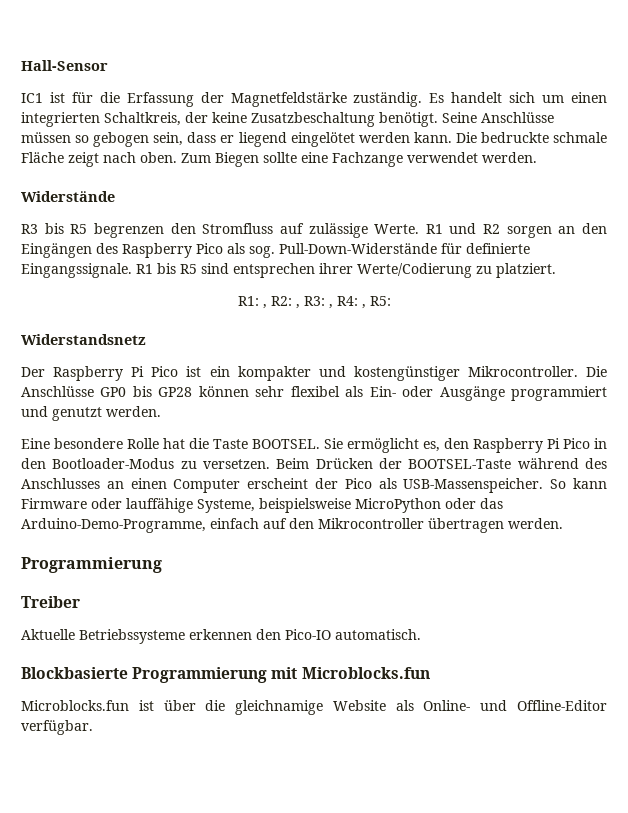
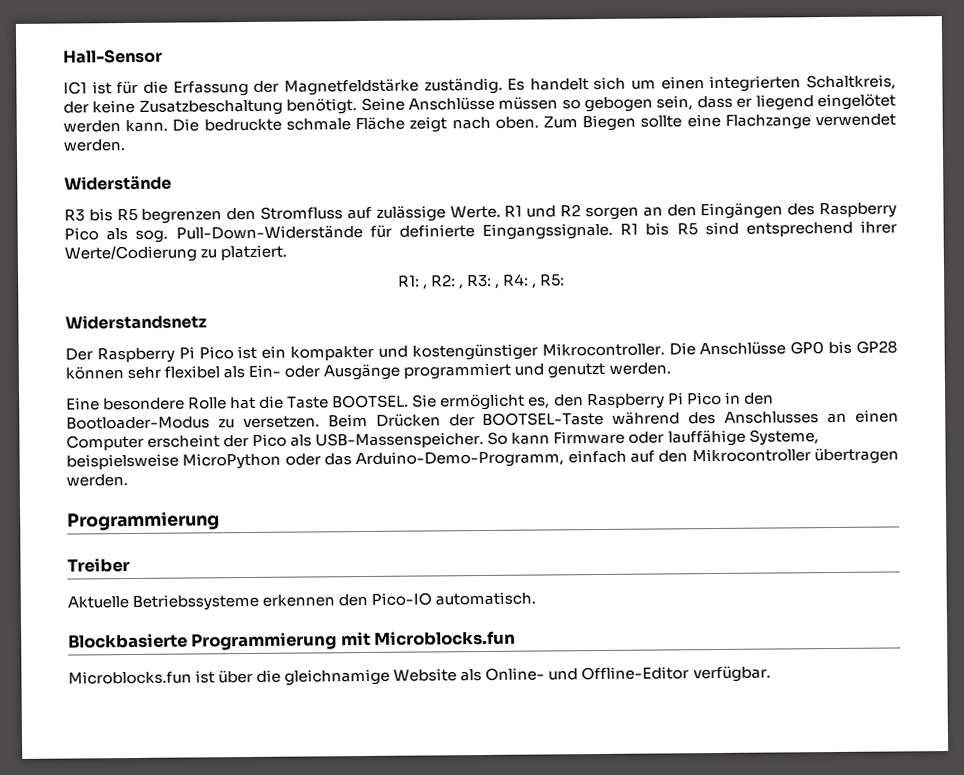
[332,152,403,167] Fachzange -> [724,114,811,130] Flachzange
[233,263,315,278] entsprechen -> [745,221,853,237] entsprechend
[21,518,206,533] Arduino-Demo-Programme, -> [355,450,565,469] Arduino-Demo-Programm,

